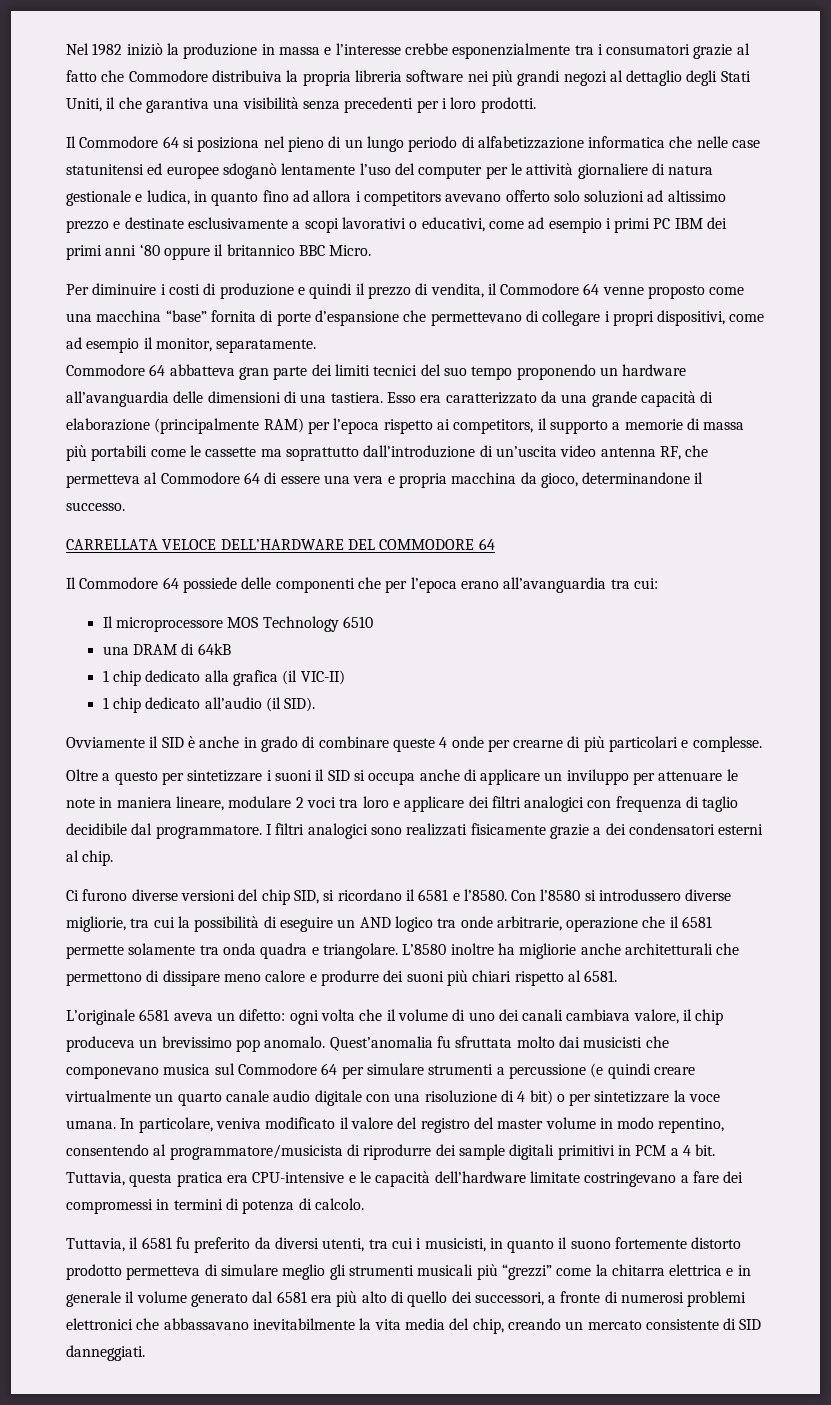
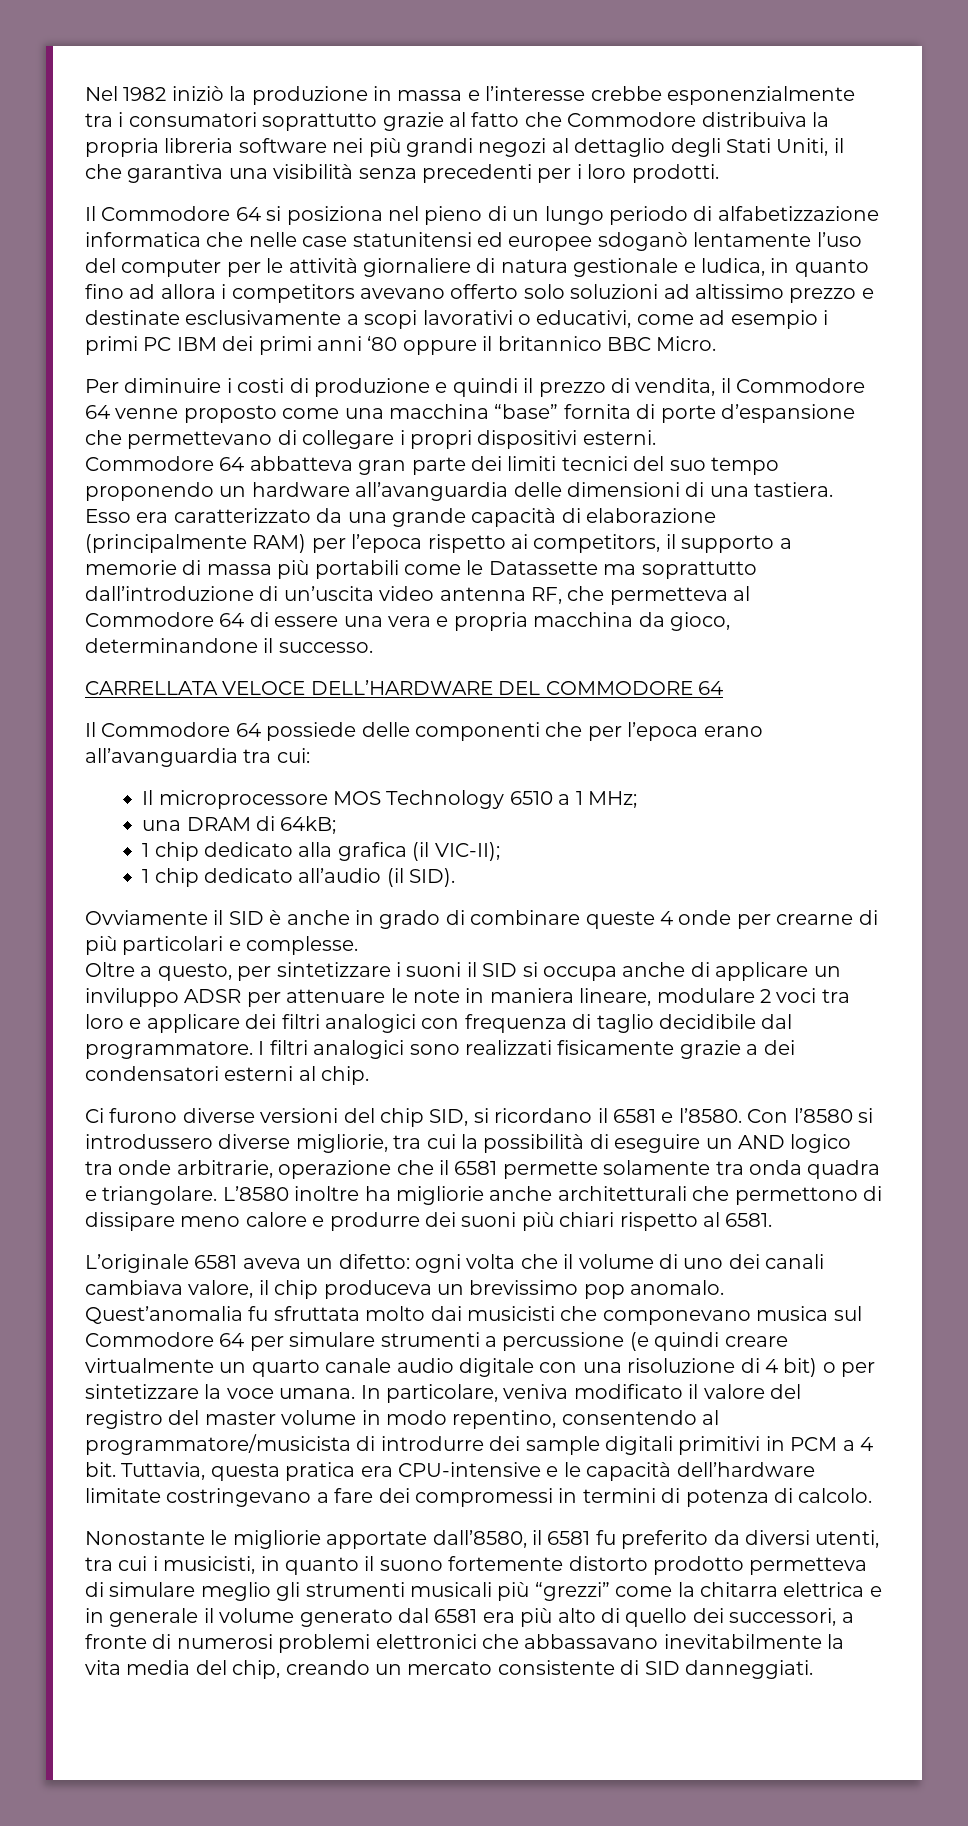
(691, 49) none -> [262,113,378,131] soprattutto
[657,310,765,326] [66,337,317,353] dispositivi, come ad esempio il monitor, separatamente. -> [477,430,656,449] dispositivi esterni.
[205,447,257,457] cassette -> [488,561,598,575] Datassette
(373, 622) none -> [558,791,638,808] a 1 MHz;
[197,643,231,655] 64kB -> [280,816,337,834] 64kB;
[300,670,345,685] VIC-II) -> [434,842,500,861] VIC-II);
[114,771,158,785] questo -> [157,963,232,981] questo,
(629, 777) none -> [184,989,242,1003] ADSR
[363,1144,432,1160] riprodurre -> [380,1436,484,1451] introdurre
[66,1238,125,1252] Tuttavia, -> [85,1530,527,1549] Nonostante le migliorie apportate dall’8580,

